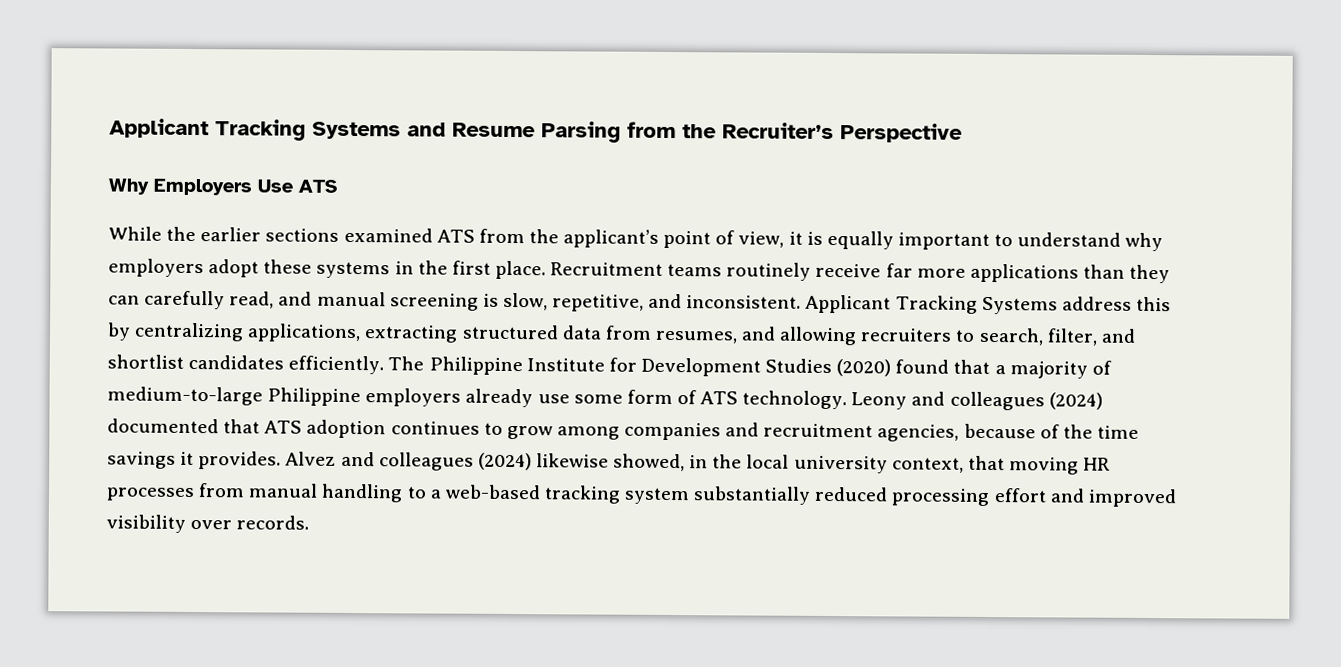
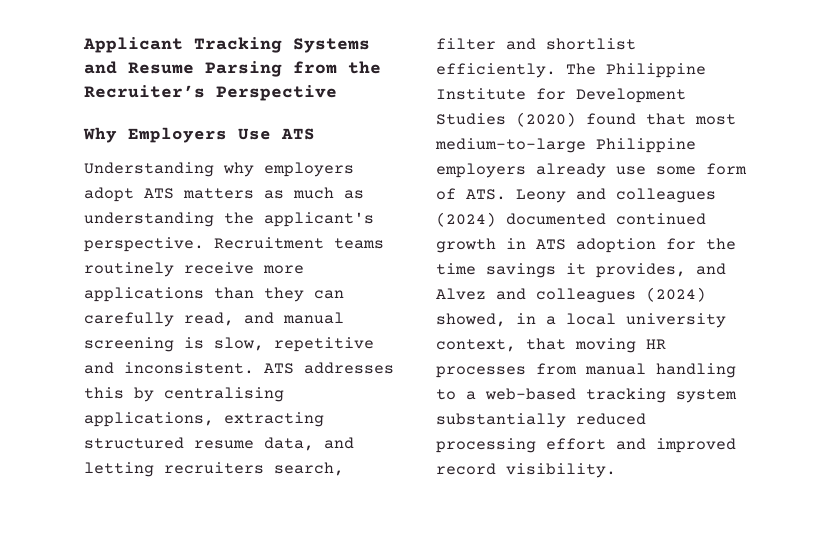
[108,226,1164,252] [108,258,546,280] While the earlier sections examined ATS from the applicant’s point of view, it is equally important to understand why employers adopt these systems in the first place. -> [84,162,354,177] [84,187,364,202] [84,212,374,227] [84,237,204,252] Understanding why employers adopt ATS matters as much as understanding the applicant's perspective.
[885,263,913,278] far -> (254, 268) none
[552,294,645,312] repetitive, -> [274,337,374,352] repetitive
[805,294,1132,315] Applicant Tracking Systems address -> [264,362,394,374] ATS addresses
[134,322,245,342] centralizing -> [164,387,284,402] centralising
[561,325,1098,346] data from resumes, and allowing recruiters to search, filter, -> [194,437,354,451] [84,462,344,477] [436,38,496,50] resume data, and letting recruiters search, filter
[188,354,285,370] candidates -> (636, 44) none
[994,360,1112,379] a majority of -> [695,114,736,125] most
[700,390,848,410] ATS technology. -> [466,189,506,200] ATS.
[223,419,1060,442] that ATS adoption continues to grow among companies and recruitment agencies, because of -> [616,213,706,225] [436,238,696,253] continued growth in ATS adoption for
[198,451,282,470] provides. -> [596,263,726,278] provides, and
[535,453,609,468] likewise -> (706, 294) none
[712,454,743,469] the -> [546,316,556,325] a
[106,514,310,533] visibility over records. -> [436,463,616,478] record visibility.

